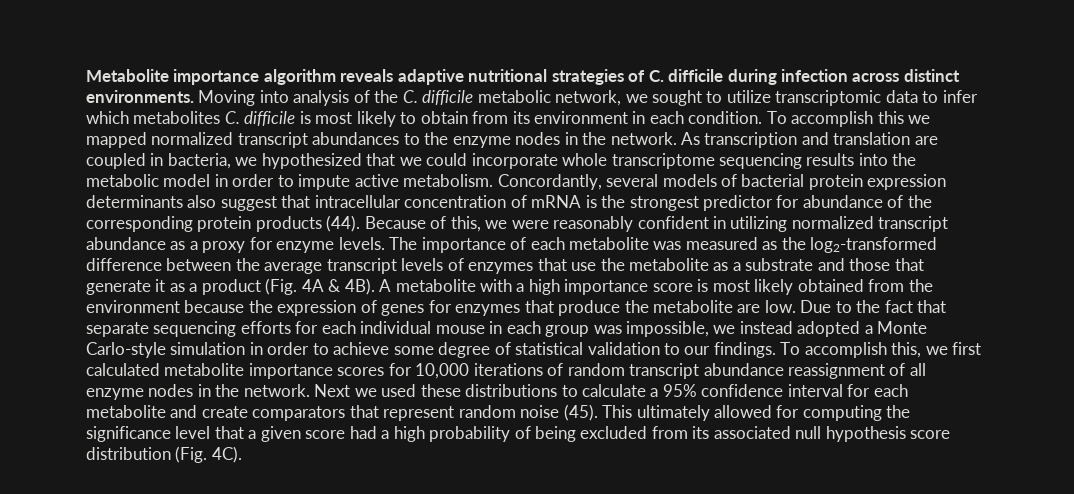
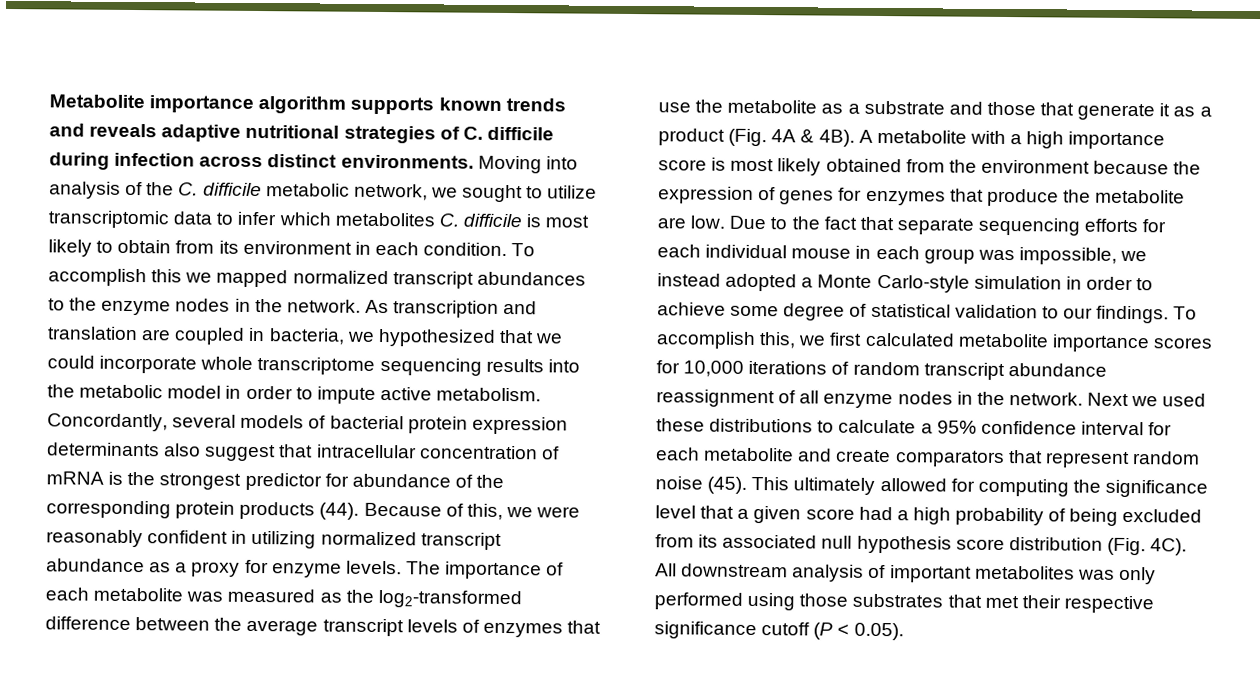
(336, 77) none -> [350,96,566,115] [49,123,85,137] supports known trends and
(242, 454) none -> [655,563,1156,585] [654,592,1154,614] [654,621,904,641] All downstream analysis of important metabolites was only performed using those substrates that met their respective significance cutoff (P < 0.05).

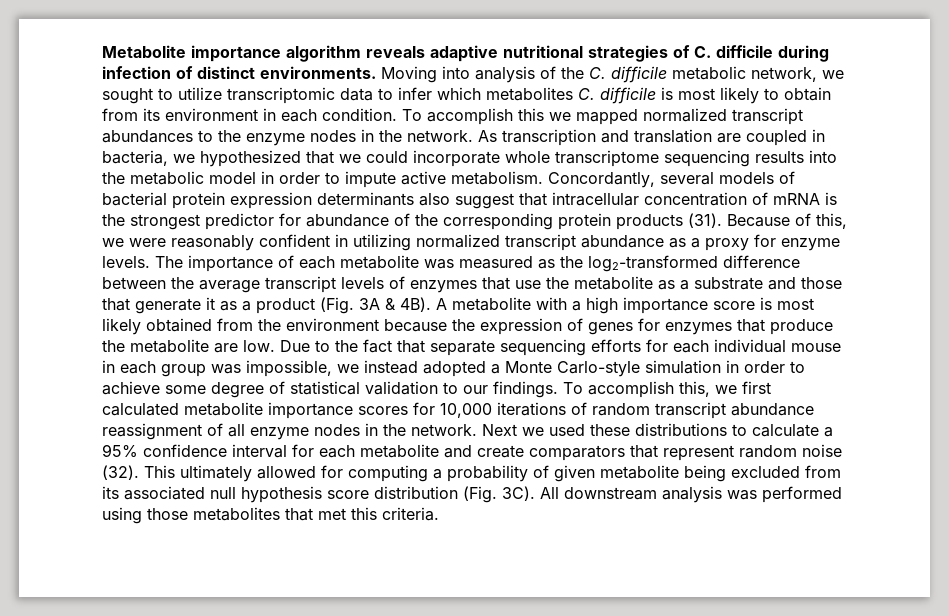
[350,96,566,115] [49,123,85,137] supports known trends and -> (361, 53) none
[199,155,264,168] across -> [176,66,193,79] of
[319,502,360,520] (44). -> [688,213,722,228] (31).
[771,129,797,143] 4A -> [359,298,380,310] 3A
[707,476,748,494] (45). -> [102,465,139,480] (32).
[1072,479,1209,498] [655,505,1067,526] the significance level that a given score had a high probability of -> [433,465,679,482] a probability of given metabolite
[1150,538,1188,556] 4C). -> [502,486,535,501] 3C).
[868,564,1156,585] of important metabolites was only -> [727,490,757,500] was
[852,593,944,608] substrates -> [193,507,280,521] metabolites
[1021,595,1154,614] [654,621,904,641] their respective significance cutoff (P < 0.05). -> [351,507,439,521] this criteria.

